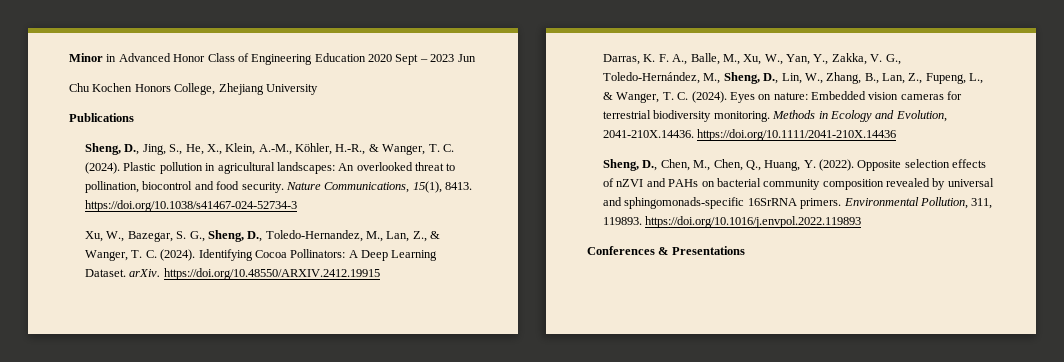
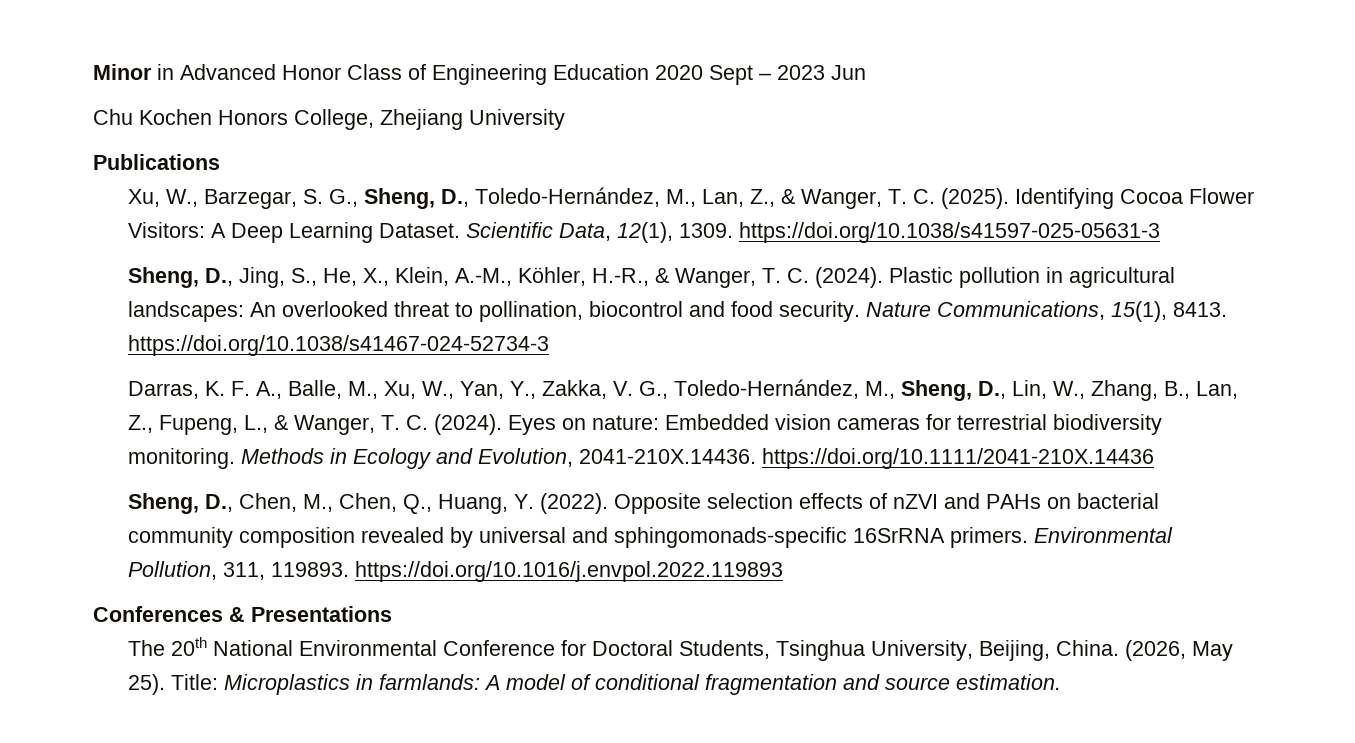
(134, 117) none -> [127,187,1254,209] [127,222,1160,243] // Xu, W., Barzegar, S. G., Sheng, D., Toledo-Hernández, M., Lan, Z., & Wanger, T. C. (2025). Identifying Cocoa Flower Visitors: A Deep Learning Dataset. Scientific Data, 12(1), 1309. https://doi.org/10.1038/s41597-025-05631-3
[85,230,441,242] [85,249,438,261] [85,268,380,280] // Xu, W., Bazegar, S. G., Sheng, D., Toledo-Hernandez, M., Lan, Z., & Wanger, T. C. (2024). Identifying Cocoa Pollinators: A Deep Learning Dataset. arXiv. https://doi.org/10.48550/ARXIV.2412.19915 -> (549, 345) none
(745, 250) none -> [127,637,1233,661] [127,674,1061,695] // The 20th National Environmental Conference for Doctoral Students, Tsinghua University, Beijing, China. (2026, May 25). Title: Microplastics in farmlands: A model of conditional fragmentation and source estimation.

